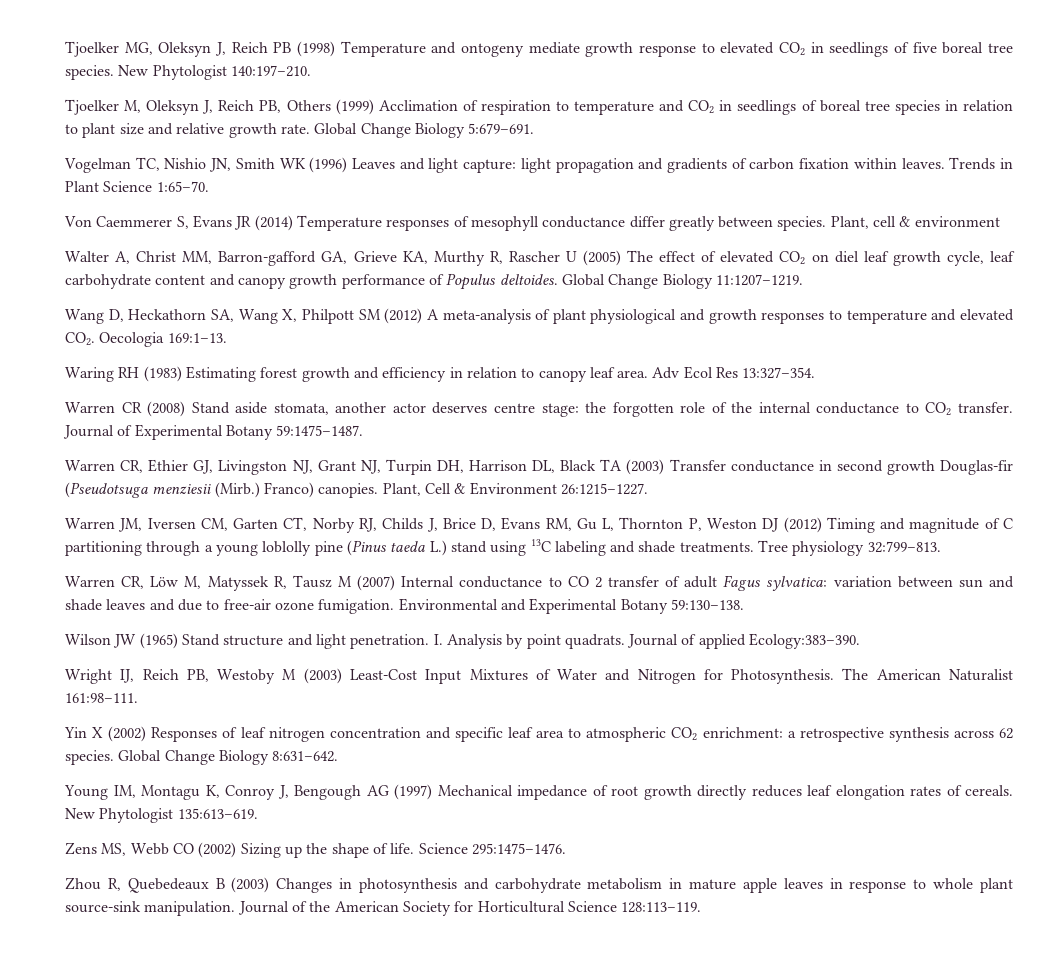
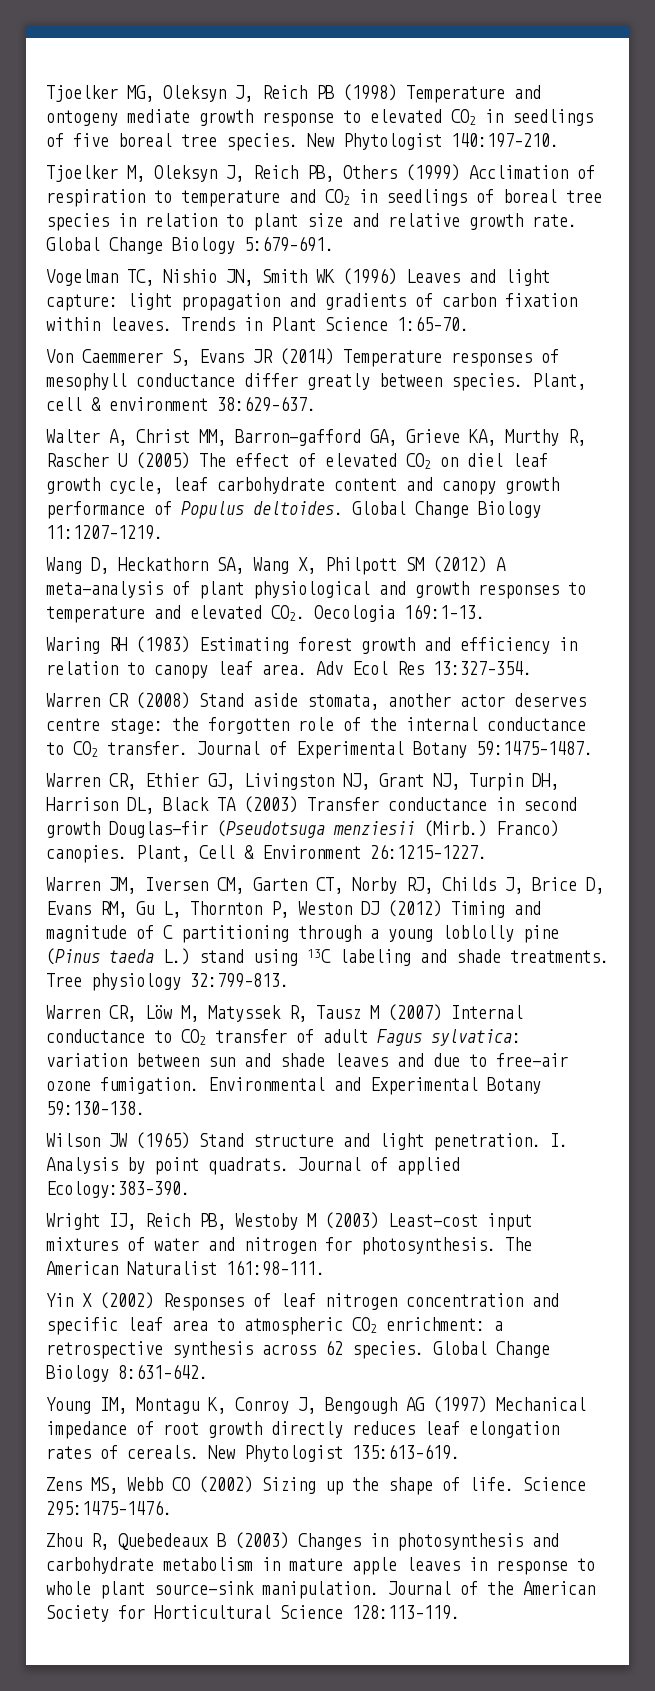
(1000, 221) none -> [217,396,316,412] 38:629–637.
[567,576,602,588] CO 2 -> [181,1029,206,1045] CO2
[349,669,835,684] Least-Cost Input Mixtures of Water and Nitrogen for Photosynthesis. -> [388,1213,532,1231] [46,1237,496,1255] Least-cost input mixtures of water and nitrogen for photosynthesis.

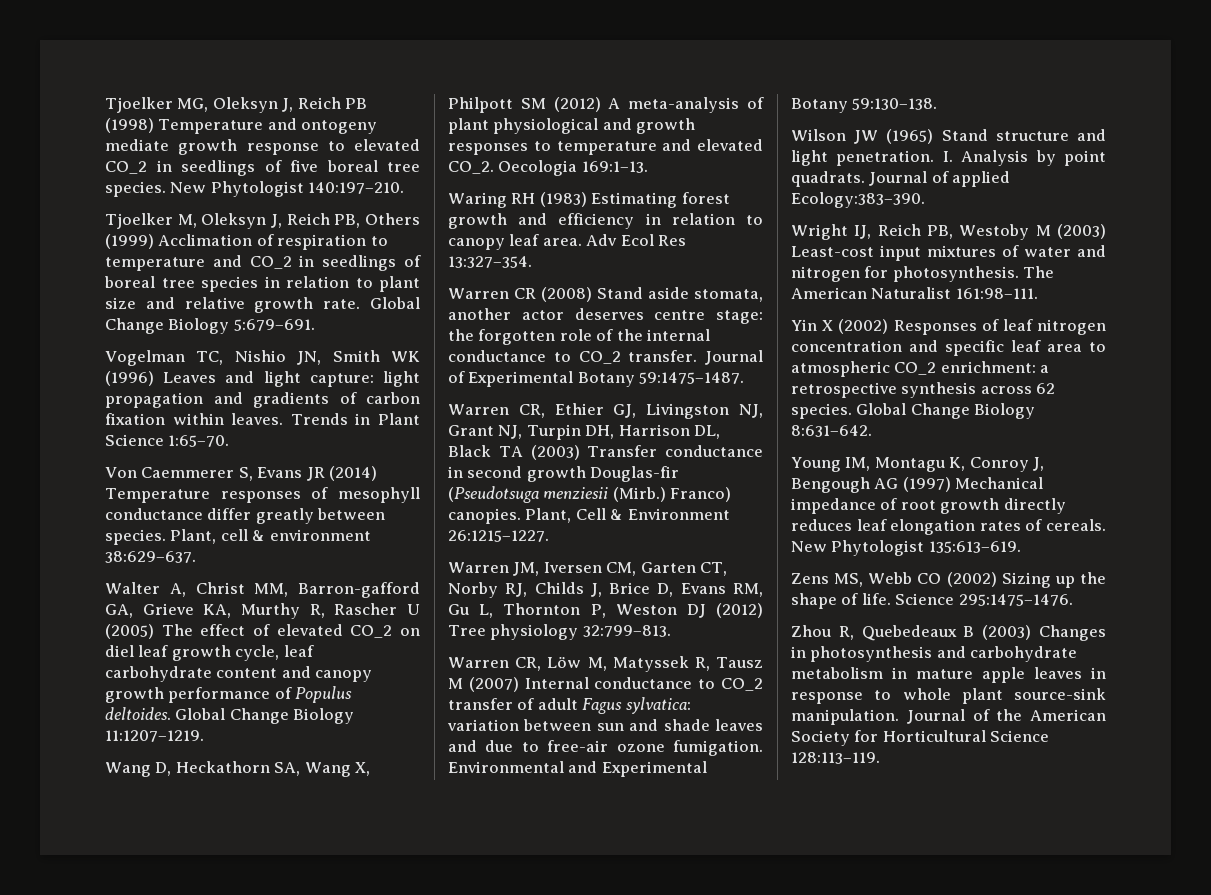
[451,109,476,125] CO2 -> [105,161,147,174] CO_2
[325,189,350,205] CO2 -> [249,256,292,269] CO_2
[406,453,431,469] CO2 -> [350,625,393,638] CO_2
[271,605,305,621] CO2. -> [448,161,494,174] CO_2.
[73,741,98,757] CO2 -> [578,351,621,364] CO_2
[451,901,541,918] [46,925,559,943] [46,948,609,966] Timing and magnitude of C partitioning through a young loblolly pine (Pinus taeda L.) stand using 13C labeling and shade treatments. -> (763, 610) none
[181,1029,206,1045] CO2 -> [721,678,763,691] CO_2
[352,1317,377,1333] CO2 -> [894,362,937,375] CO_2

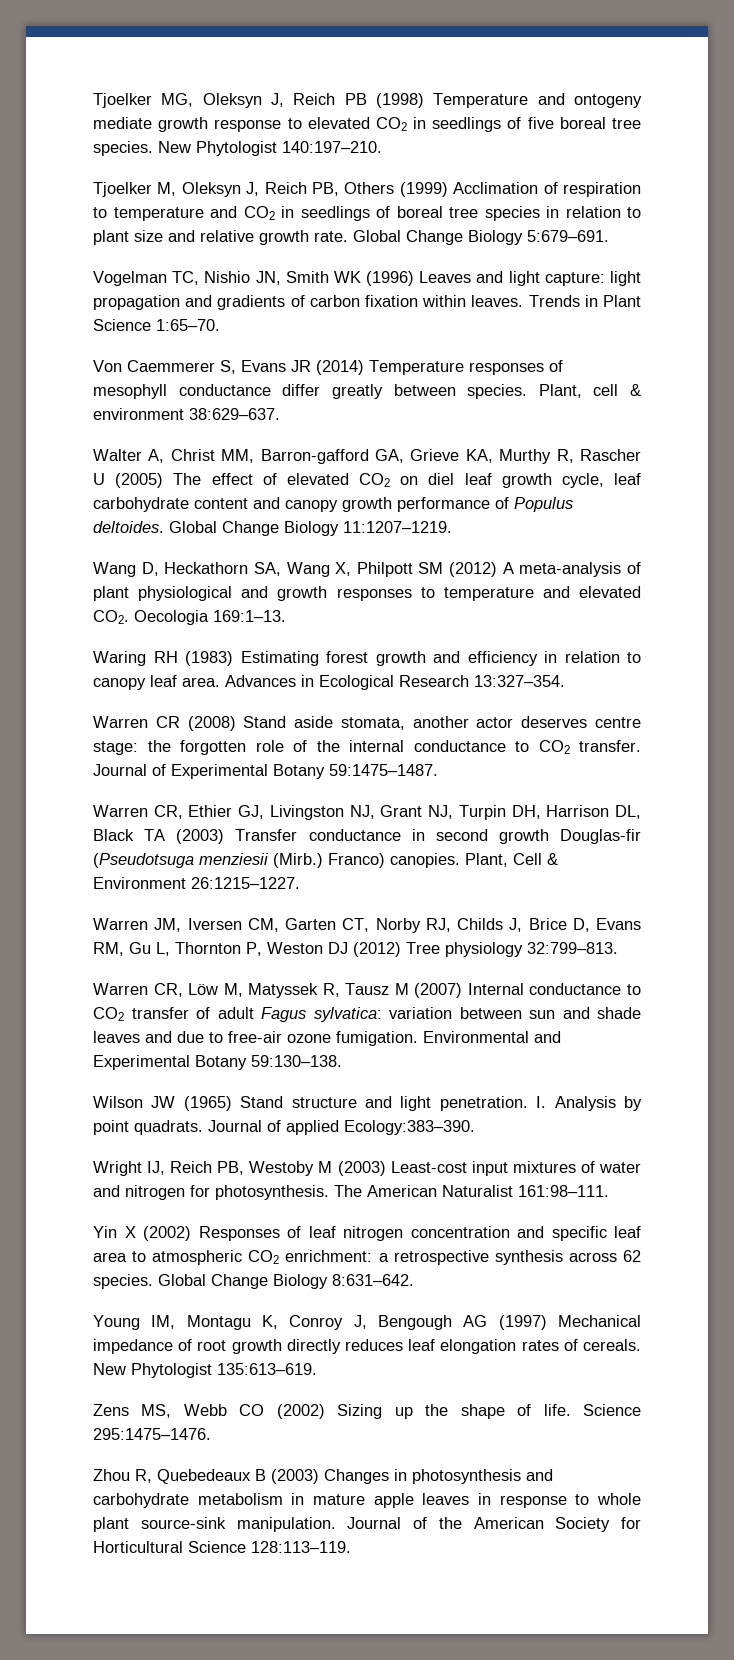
[105,161,147,174] CO_2 -> [375,117,407,131] CO2
[249,256,292,269] CO_2 -> [243,206,275,220] CO2
[350,625,393,638] CO_2 -> [359,473,390,487] CO2
[448,161,494,174] CO_2. -> [93,610,129,624] CO2.
[586,234,687,246] Adv Ecol Res -> [225,675,469,690] Advances in Ecological Research
[578,351,621,364] CO_2 -> [538,740,570,754] CO2
[721,678,763,691] CO_2 -> [93,1007,124,1021] CO2
[894,362,937,375] CO_2 -> [248,1250,280,1264] CO2

